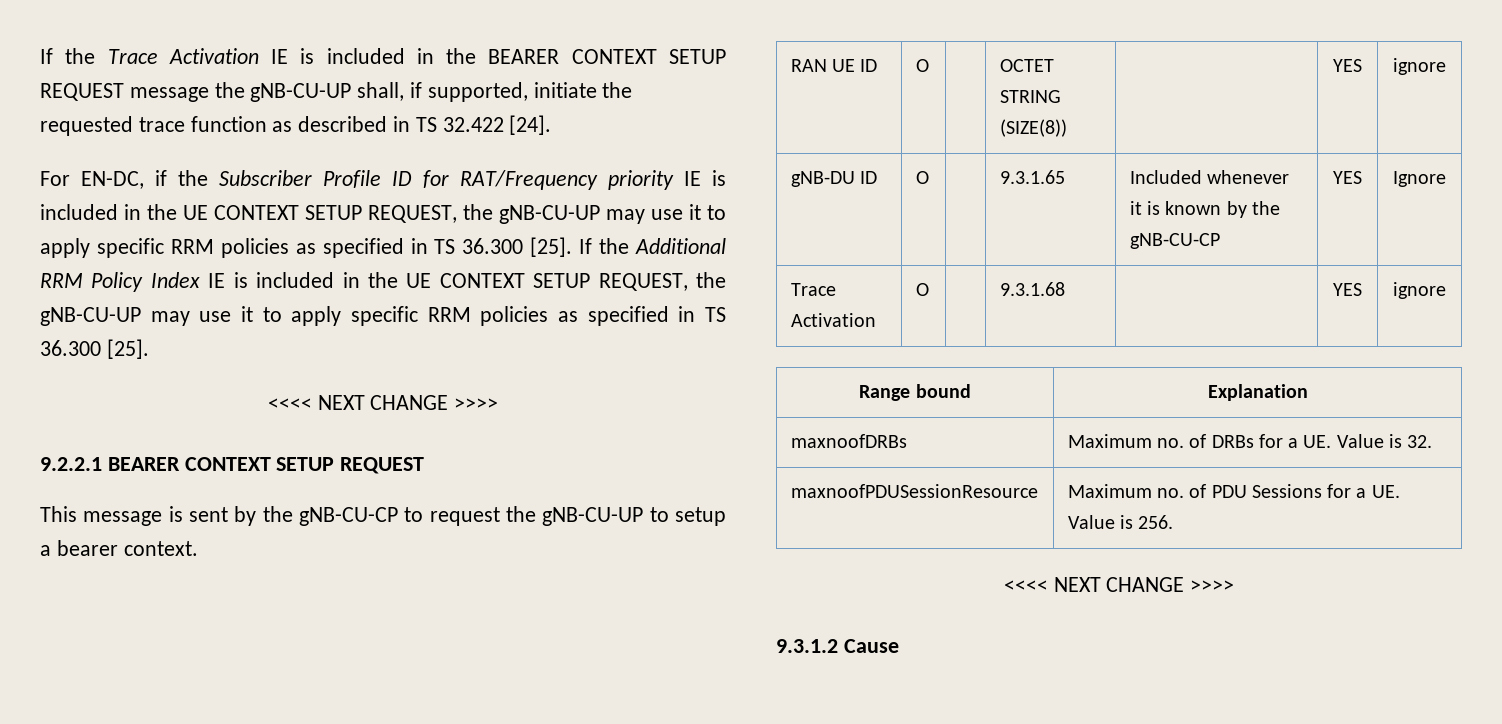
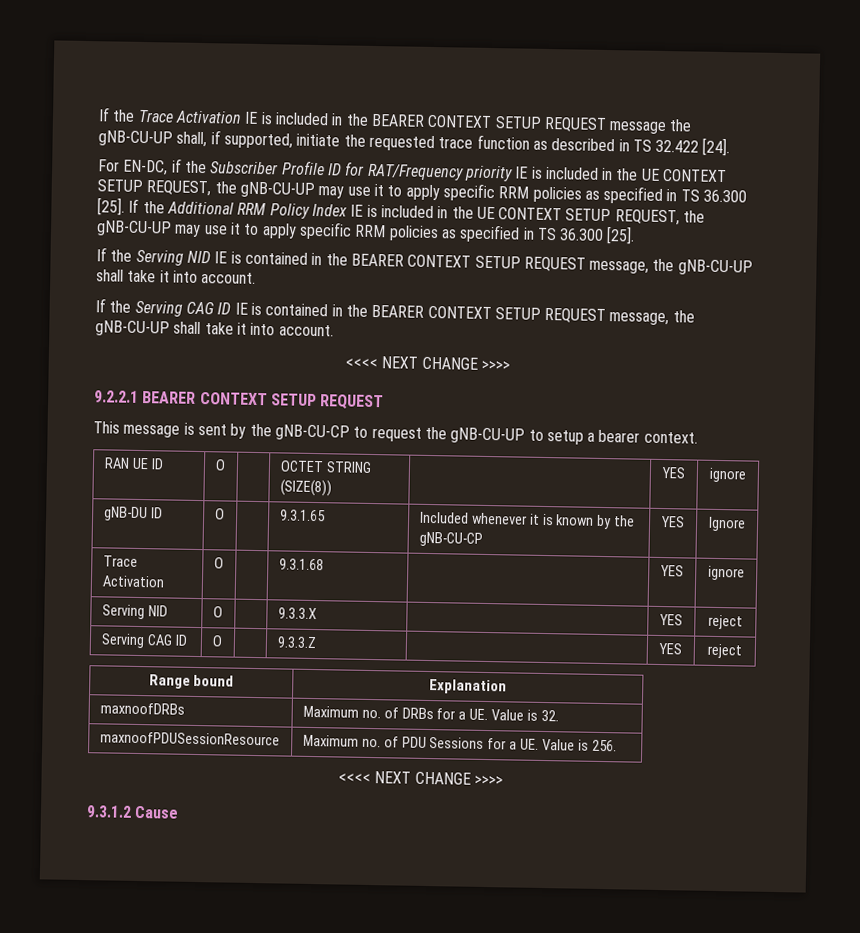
(149, 349) none -> [96,247,753,276] [96,269,257,284] [95,298,695,326] [95,320,334,337] // If the Serving NID IE is contained in the BEARER CONTEXT SETUP REQUEST message, the gNB-CU-UP shall take it into account. // If the Serving CAG ID IE is contained in the BEARER CONTEXT SETUP REQUEST message, the gNB-CU-UP shall take it into account.
(1446, 290) none -> [101,604,168,620] [212,606,223,618] [277,607,317,620] [659,613,683,626] [708,614,743,630] [100,633,188,649] [211,635,223,647] [276,636,317,649] [658,642,682,655] [707,643,742,659] // Serving NID | O | | 9.3.3.X | | YES | reject // Serving CAG ID | O | | 9.3.3.Z | | YES | reject

